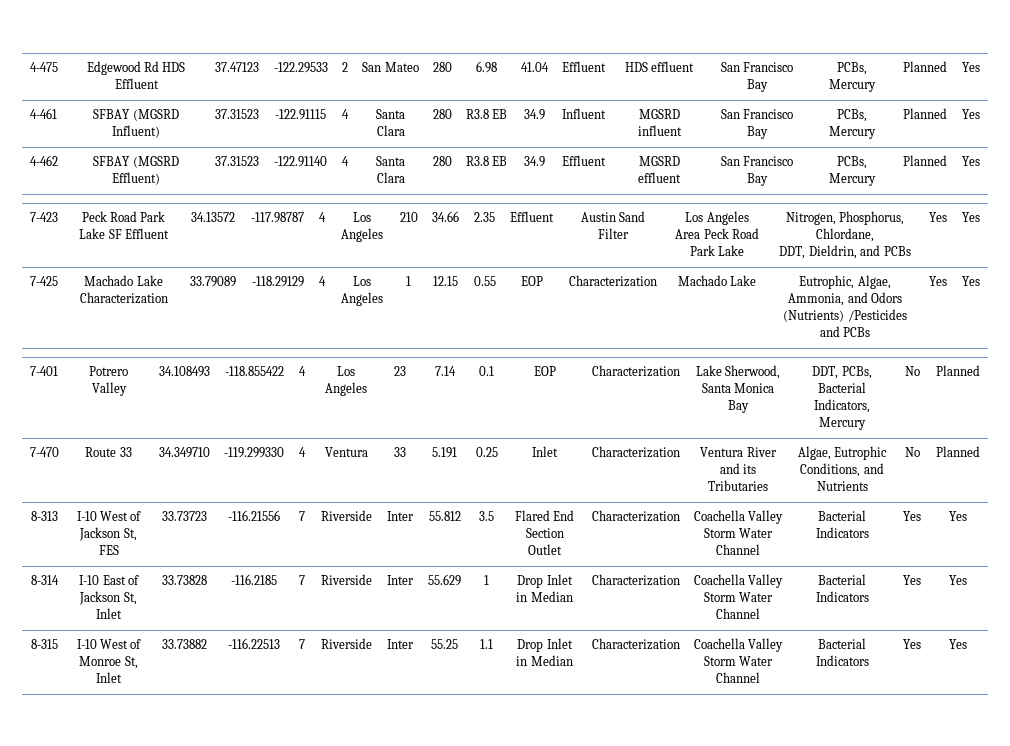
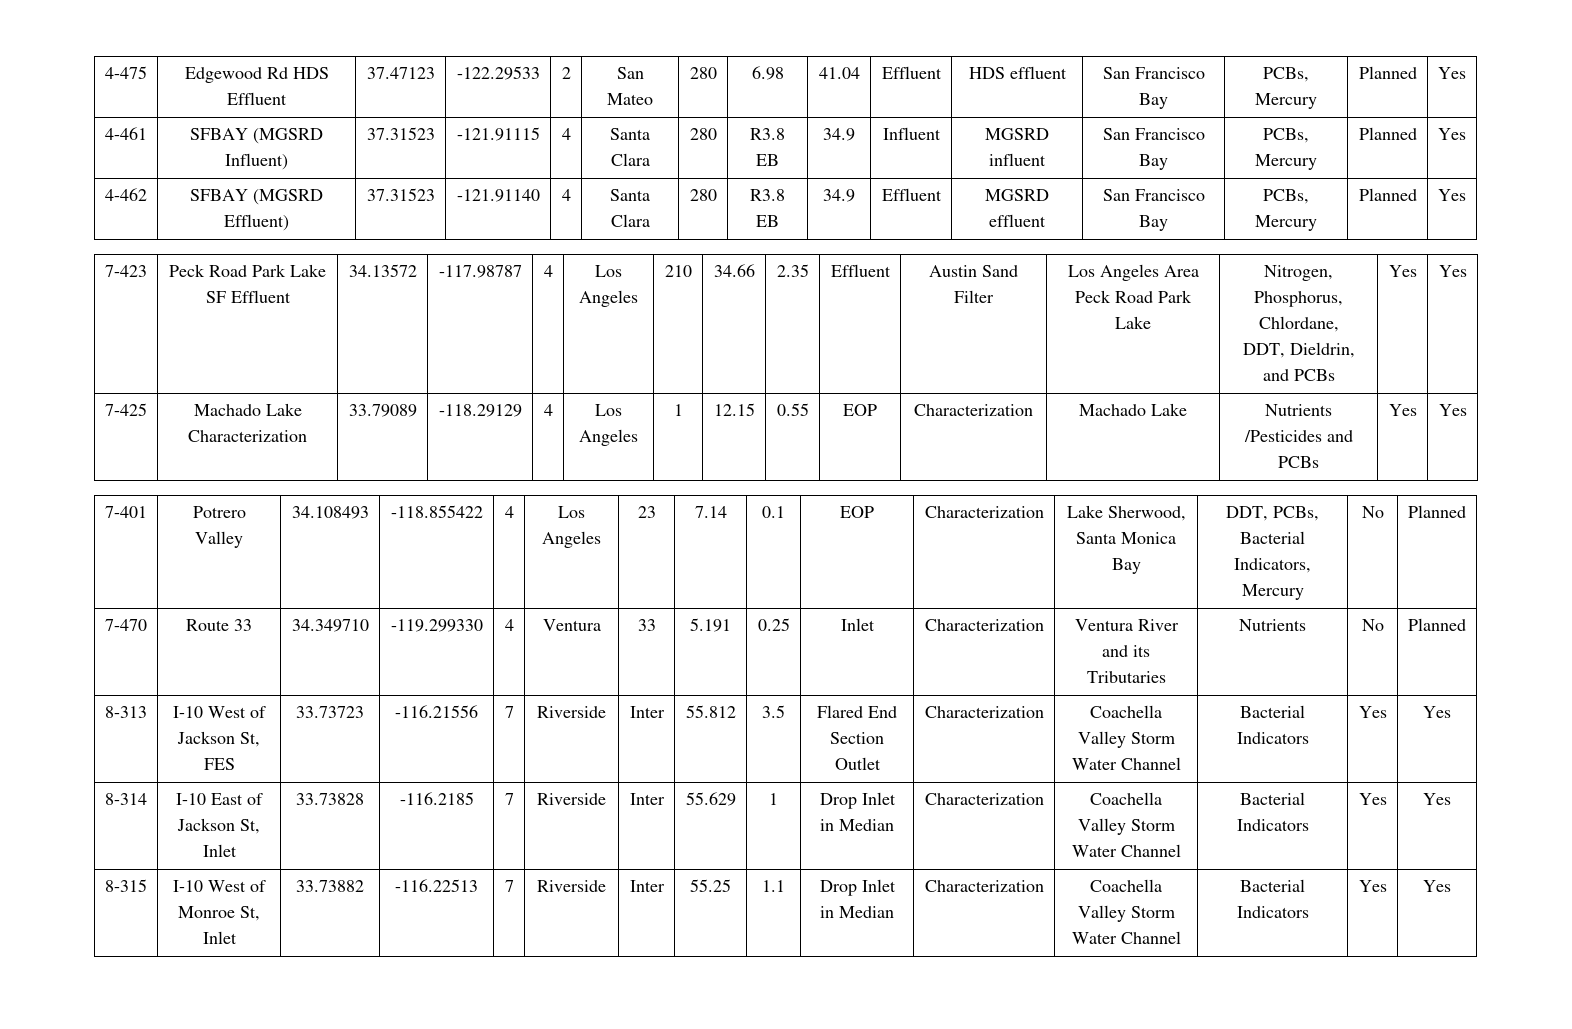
[275,109,326,120] -122.91115 -> [456,127,540,141] -121.91115
[274,156,327,167] -122.91140 -> [456,189,540,202] -121.91140
[799,275,891,289] [788,292,902,306] [783,310,845,322] Eutrophic, Algae, Ammonia, and Odors (Nutrients) -> [1265,404,1332,416] Nutrients
[797,446,888,460] [800,463,884,477] Algae, Eutrophic Conditions, and -> (1166, 677) none

